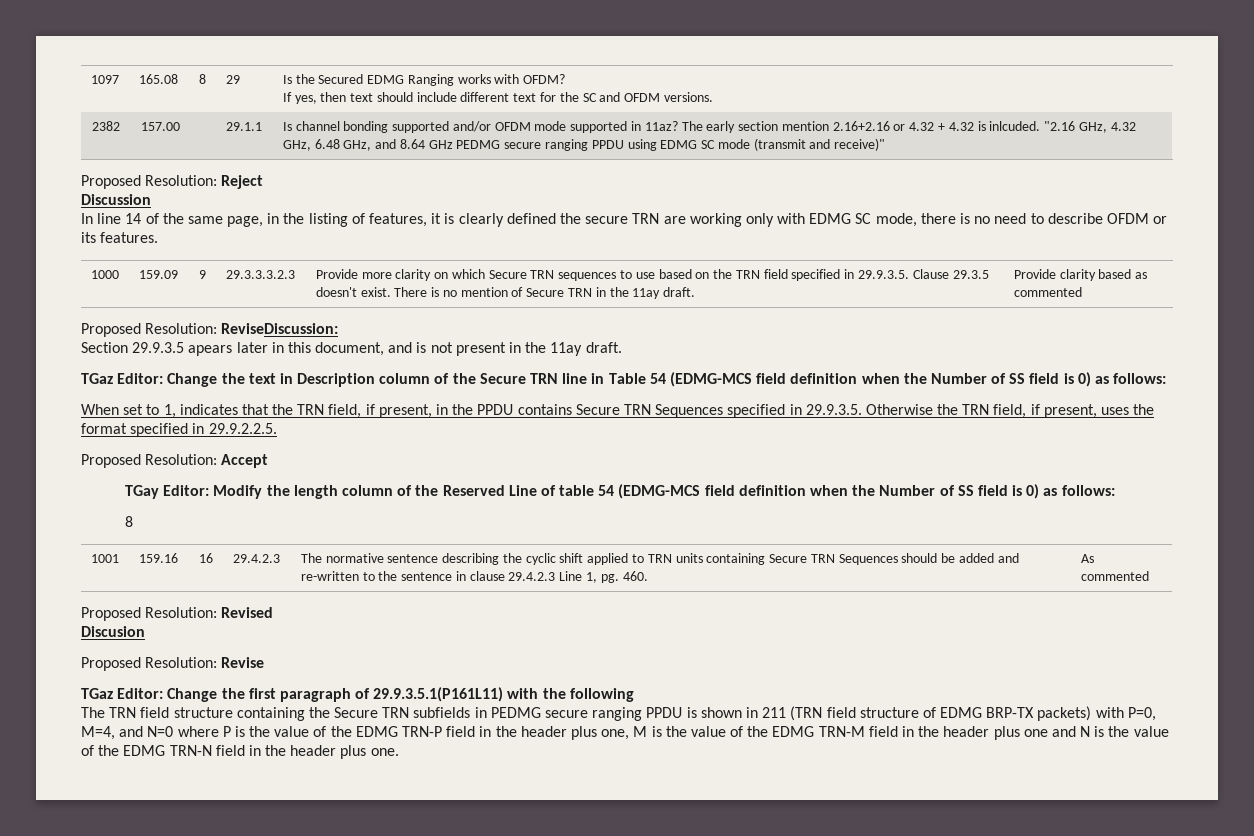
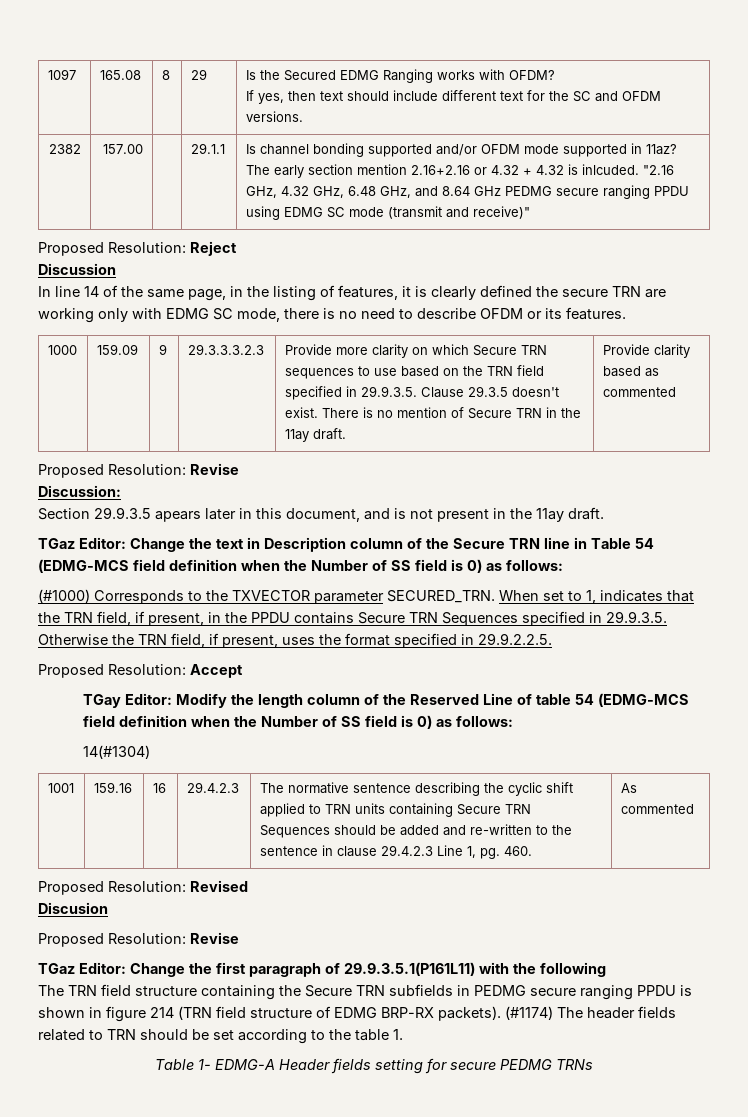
[221,323,339,334] ReviseDiscussion: -> [190,463,239,475] [38,485,121,497] Revise // Discussion:
(1167, 378) none -> [38,589,495,604] (#1000) Corresponds to the TXVECTOR parameter SECURED_TRN.
[125,516,134,527] 8 -> [82,745,150,759] 14(#1304)
[762,707,787,718] 211 -> [106,1006,174,1022] figure 214
[986,706,1156,721] [81,726,1169,740] [81,745,399,759] BRP-TX packets) with P=0, M=4, and N=0 where P is the value of the EDMG TRN-P field in the header plus one, M is the value of the EDMG TRN-M field in the header plus one and N is the value of the EDMG TRN-N field in the header plus one. -> [381,1006,676,1021] [38,1029,403,1044] [155,1058,593,1074] BRP-RX packets). (#1174) The header fields related to TRN should be set according to the table 1. // Table 1- EDMG-A Header fields setting for secure PEDMG TRNs

